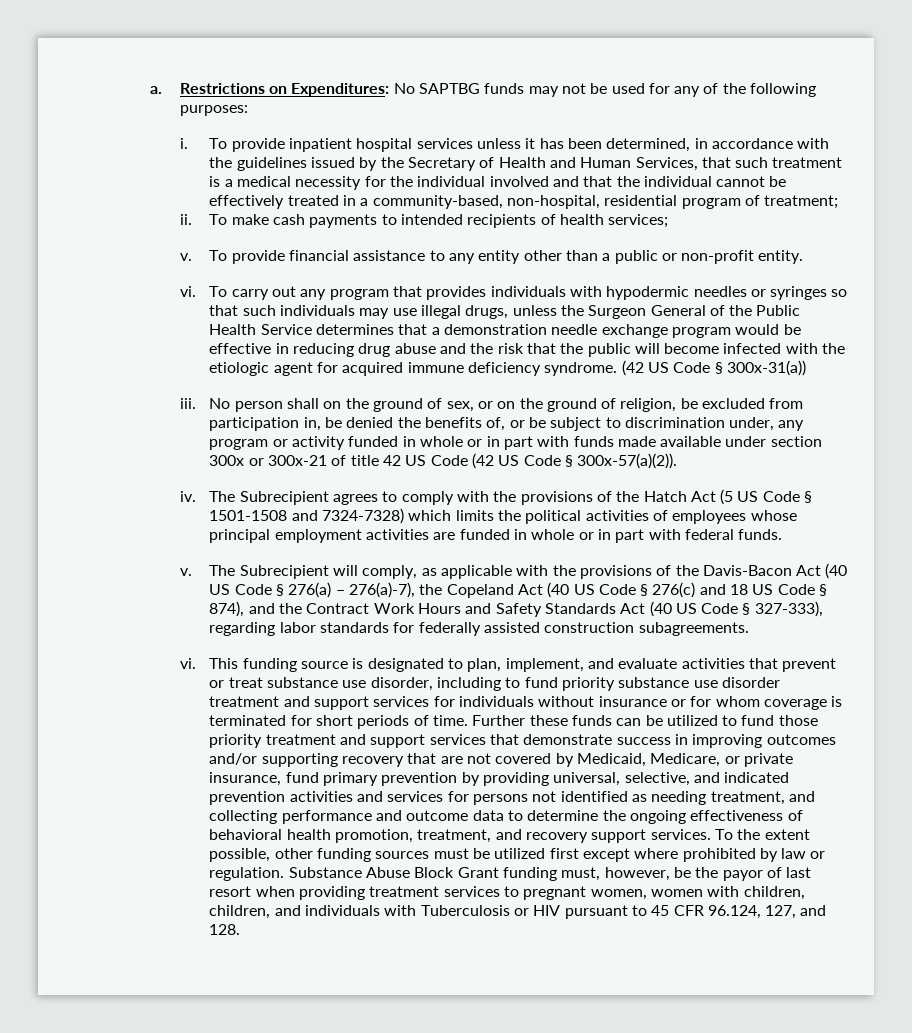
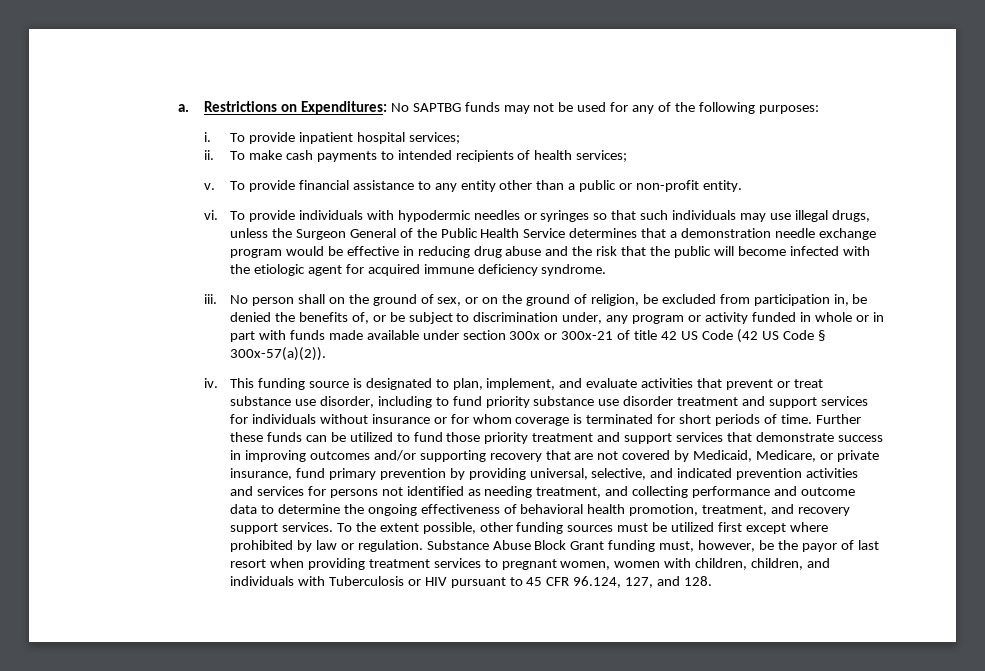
[416,138,830,152] [209,157,843,171] [209,176,787,190] [209,195,839,209] services unless it has been determined, in accordance with the guidelines issued by the Secretary of Health and Human Services, that such treatment is a medical necessity for the individual involved and that the individual cannot be effectively treated in a community-based, non-hospital, residential program of treatment; -> [408,132,460,144] services;
[231,286,487,300] carry out any program that provides -> [248,210,295,222] provide
[621,360,806,376] (42 US Code § 300x-31(a)) -> (607, 270) none
[209,489,813,505] [209,508,797,524] [209,529,783,543] [179,563,848,579] [209,582,828,598] [209,601,823,617] [209,622,749,636] [179,658,196,669] The Subrecipient agrees to comply with the provisions of the Hatch Act (5 US Code § 1501-1508 and 7324-7328) which limits the political activities of employees whose principal employment activities are funded in whole or in part with federal funds. // v. The Subrecipient will comply, as applicable with the provisions of the Davis-Bacon Act (40 US Code § 276(a) – 276(a)-7), the Copeland Act (40 US Code § 276(c) and 18 US Code § 874), and the Contract Work Hours and Safety Standards Act (40 US Code § 327-333), regarding labor standards for federally assisted construction subagreements. // vi. -> (219, 383) none

